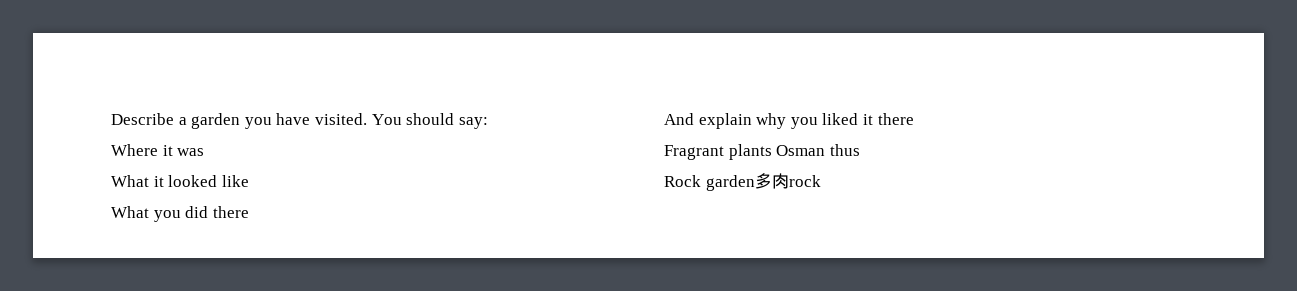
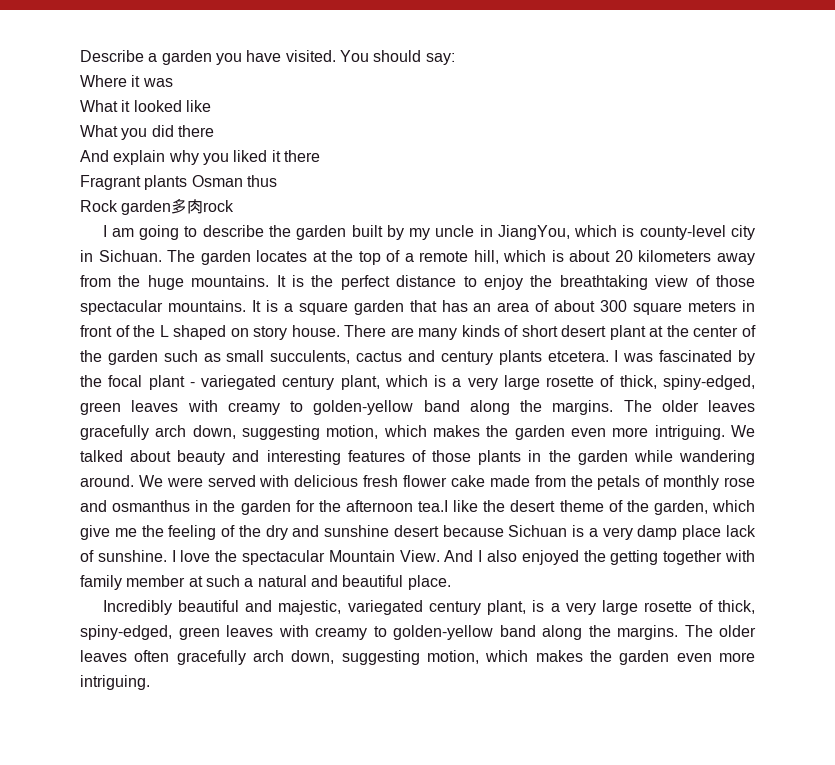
(821, 181) none -> [102,225,755,240] [80,250,756,265] [80,275,755,290] [80,300,755,315] [80,325,756,340] [80,350,755,365] [80,375,755,390] [80,400,755,415] [80,425,756,440] [80,450,755,465] [80,475,756,490] [80,500,755,515] [80,525,756,540] [80,550,755,565] [80,575,451,590] [102,600,755,615] [80,625,756,640] [80,650,756,665] [80,675,150,690] // I am going to describe the garden built by my uncle in JiangYou, which is county-level city in Sichuan. The garden locates at the top of a remote hill, which is about 20 kilometers away from the huge mountains. It is the perfect distance to enjoy the breathtaking view of those spectacular mountains. It is a square garden that has an area of about 300 square meters in front of the L shaped on story house. There are many kinds of short desert plant at the center of the garden such as small succulents, cactus and century plants etcetera. I was fascinated by the focal plant - variegated century plant, which is a very large rosette of thick, spiny-edged, green leaves with creamy to golden-yellow band along the margins. The older leaves gracefully arch down, suggesting motion, which makes the garden even more intriguing. We talked about beauty and interesting features of those plants in the garden while wandering around. We were served with delicious fresh flower cake made from the petals of monthly rose and osmanthus in the garden for the afternoon tea.I like the desert theme of the garden, which give me the feeling of the dry and sunshine desert because Sichuan is a very damp place lack of sunshine. I love the spectacular Mountain View. And I also enjoyed the getting together with family member at such a natural and beautiful place. // Incredibly beautiful and majestic, variegated century plant, is a very large rosette of thick, spiny-edged, green leaves with creamy to golden-yellow band along the margins. The older leaves often gracefully arch down, suggesting motion, which makes the garden even more intriguing.

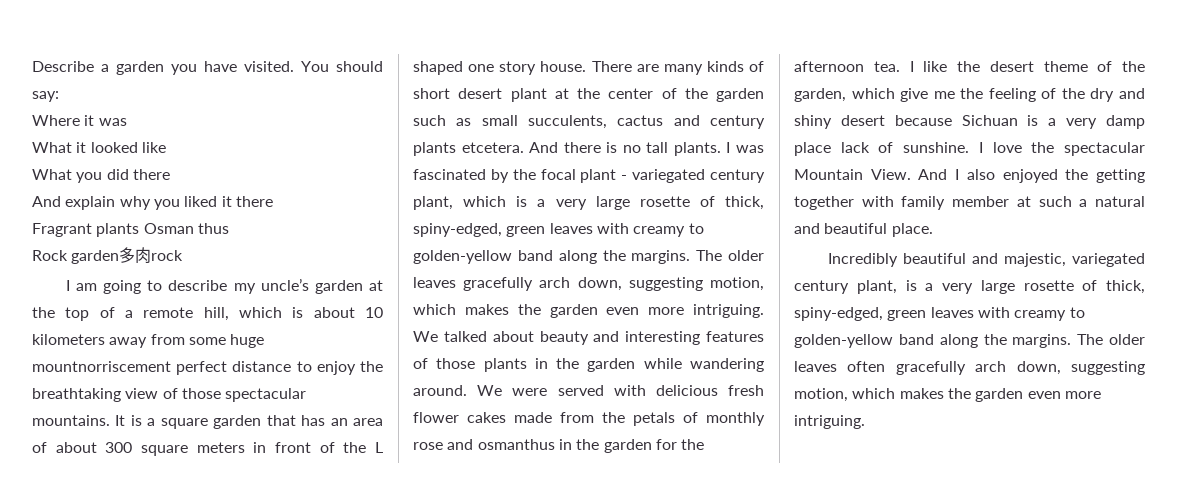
[268,225,755,240] [80,250,308,265] the garden built by my uncle in JiangYou, which is county-level city in Sichuan. The garden locates -> [233,278,363,294] my uncle’s garden
[614,250,633,262] 20 -> [364,307,383,318] 10
[118,275,334,290] the huge mountains. It is the -> [188,334,265,348] [32,361,171,372] some huge mountnorriscement
[230,328,249,337] on -> [468,64,495,72] one
(609, 356) none -> [529,142,721,156] And there is no tall plants.
[450,475,485,487] cake -> [467,412,506,423] cakes
[418,500,448,512] tea.I -> [873,61,914,72] tea. I
[324,525,390,537] sunshine -> [794,115,832,129] shiny

